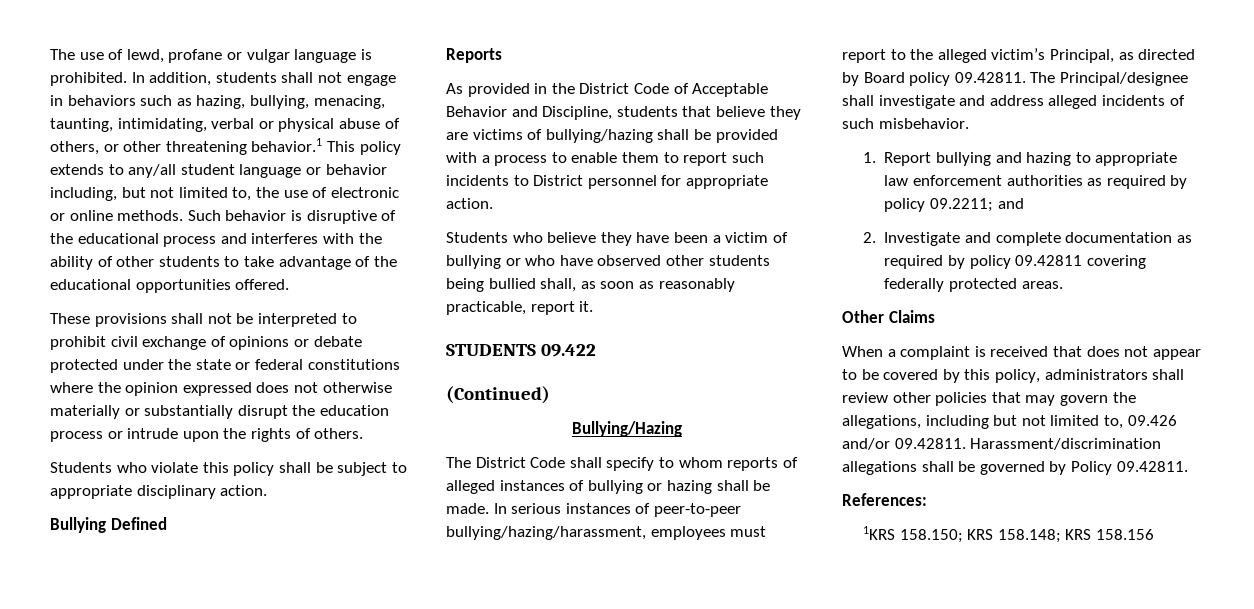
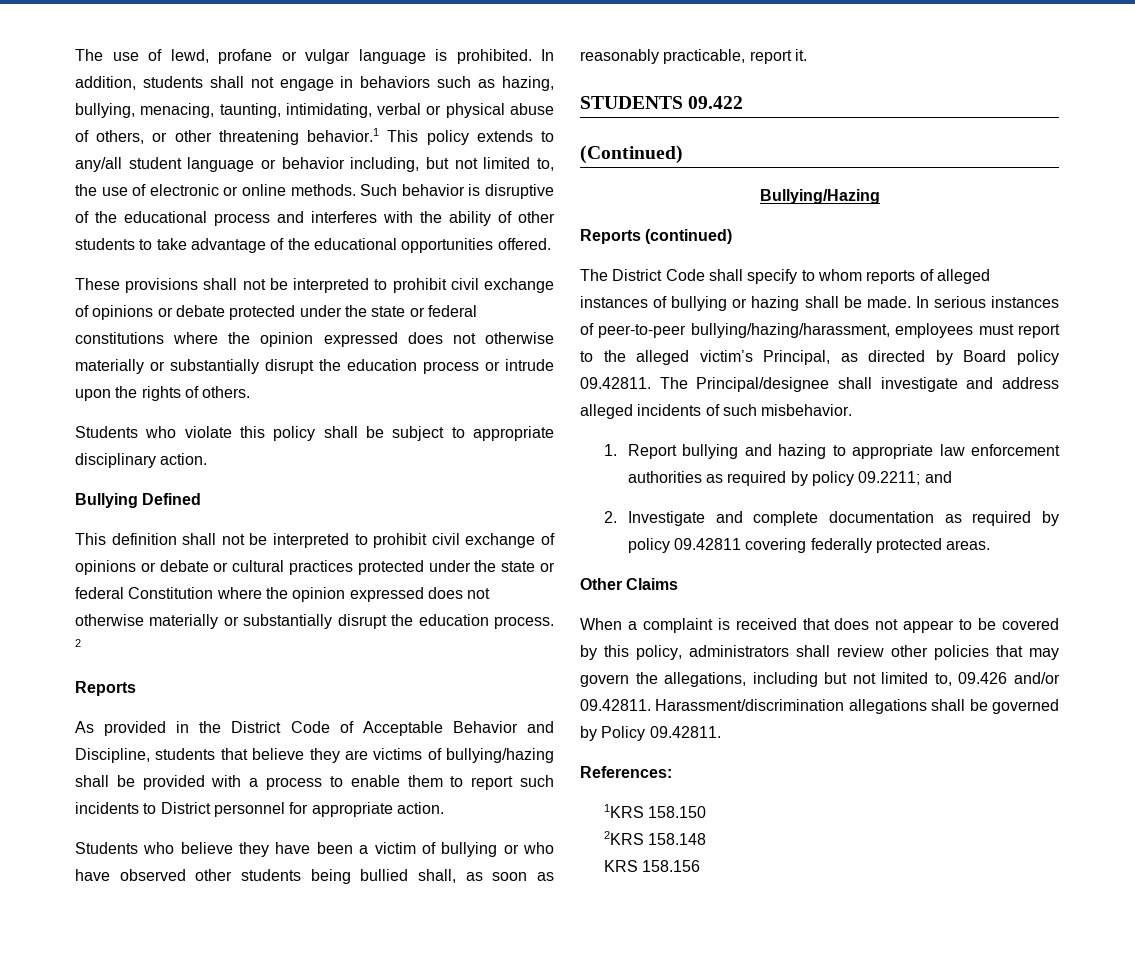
(167, 523) none -> [75,533,556,548] [75,560,555,575] [75,587,491,602] [75,614,555,629] [75,639,81,647] // This definition shall not be interpreted to prohibit civil exchange of opinions or debate or cultural practices protected under the state or federal Constitution where the opinion expressed does not otherwise materially or substantially disrupt the education process. 2
(682, 429) none -> [580,229,733,244] // Reports (continued)
[899,529,1061,543] 158.150; KRS 158.148; -> [648,806,707,818] [603,831,707,845] 158.150 // 2KRS 158.148 //

